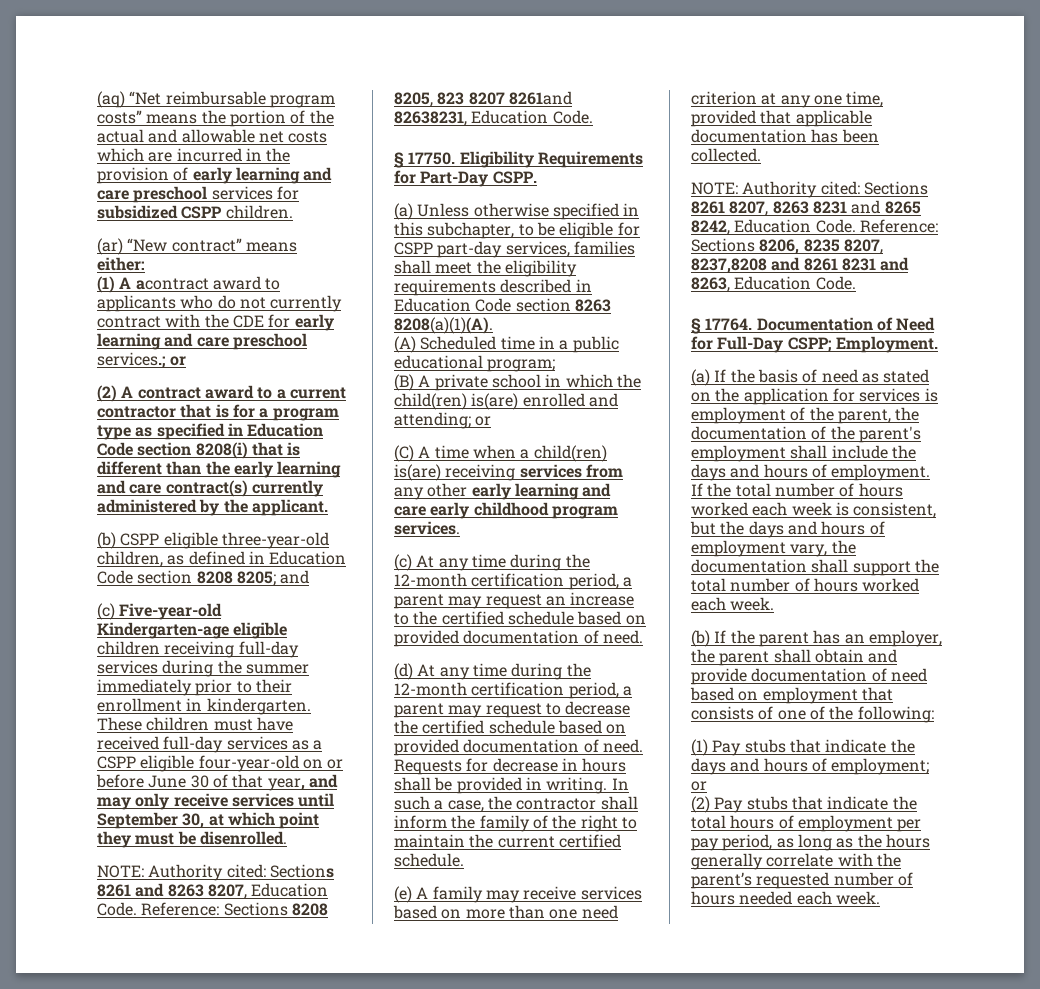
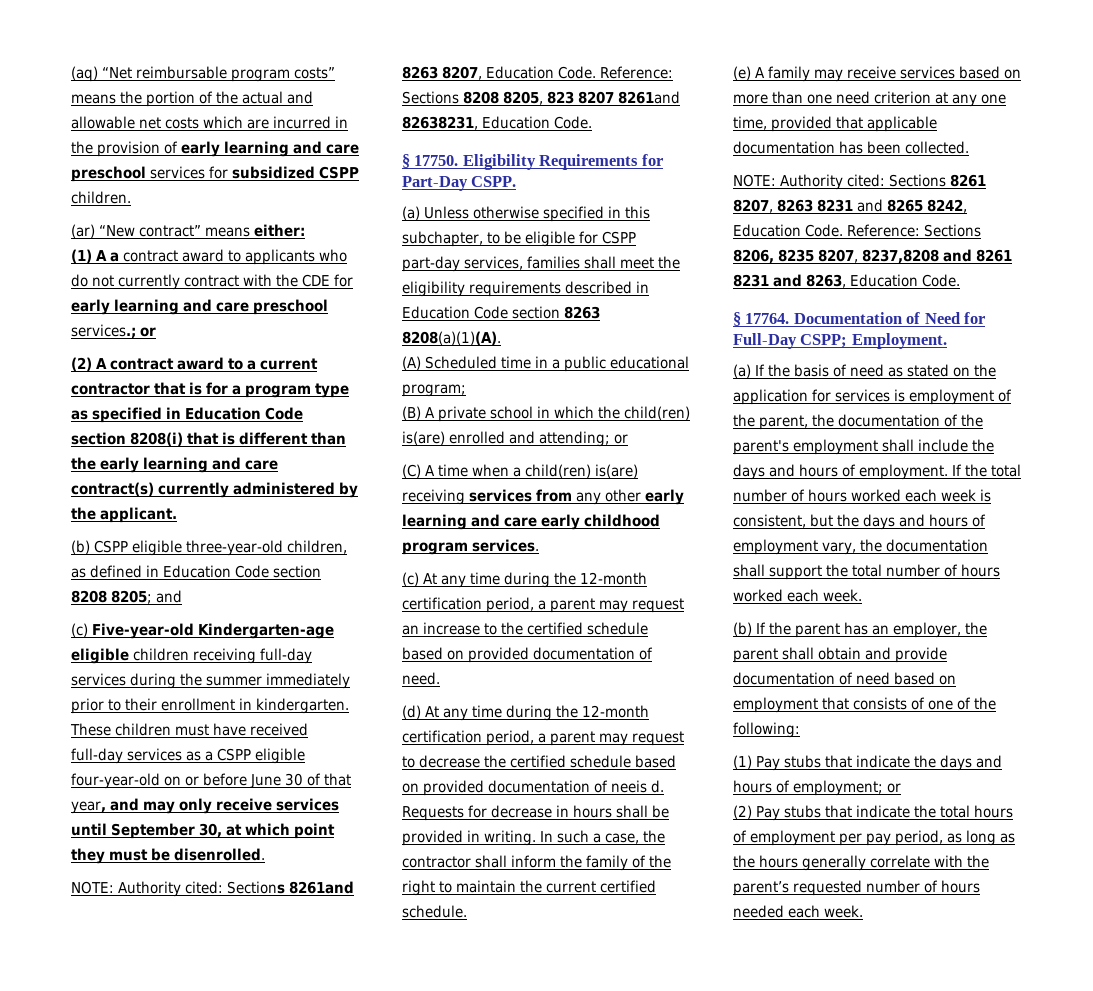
[135,278,209,290] acontract -> [110,250,178,262] a contract
[97,883,165,897] 8261 and -> [289,881,354,894] 8261and
[602,739,643,753] need. -> [611,780,664,793] neeis d.

